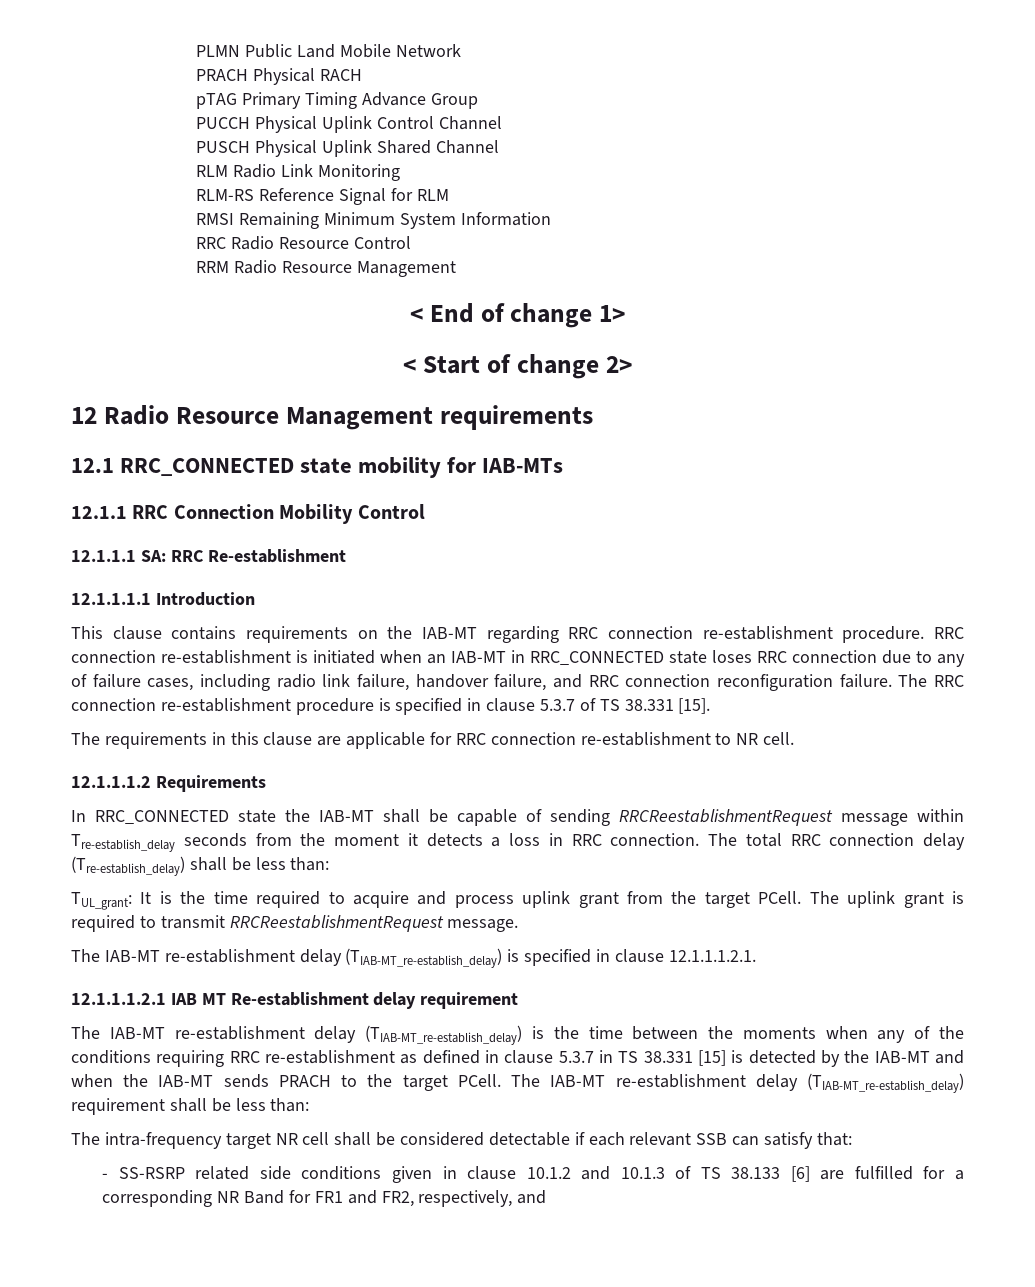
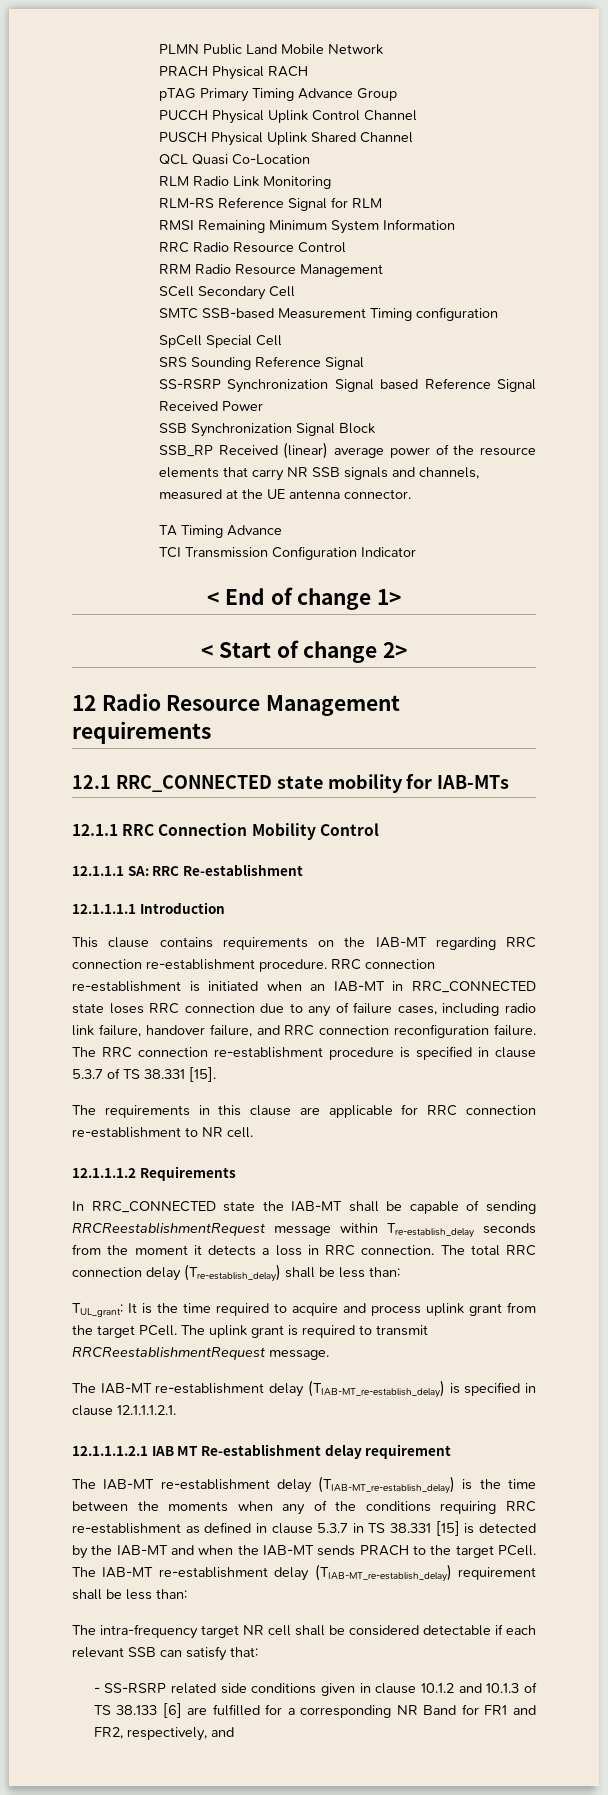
(499, 147) none -> [158,154,310,165] // QCL Quasi Co-Location
(456, 269) none -> [158,286,295,300] [158,307,498,321] [158,335,282,348] [158,356,364,370] [158,378,537,393] [158,401,263,411] [158,423,375,437] [158,442,536,459] [158,467,479,481] [158,489,411,500] [158,525,282,538] [158,546,416,560] // SCell Secondary Cell // SMTC SSB-based Measurement Timing configuration // SpCell Special Cell // SRS Sounding Reference Signal // SS-RSRP Synchronization Signal based Reference Signal Received Power // SSB Synchronization Signal Block // SSB_RP Received (linear) average power of the resource elements that carry NR SSB signals and channels, measured at the UE antenna connector. // TA Timing Advance // TCI Transmission Configuration Indicator

